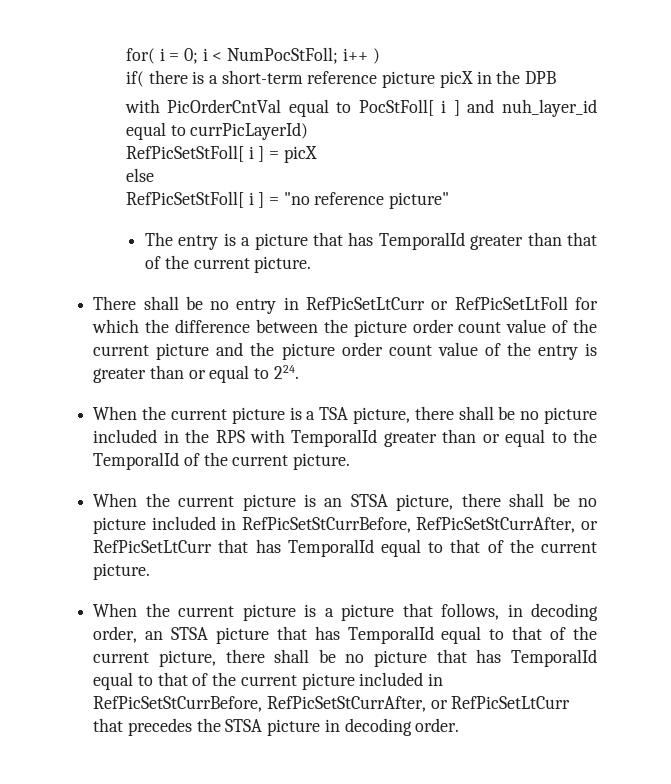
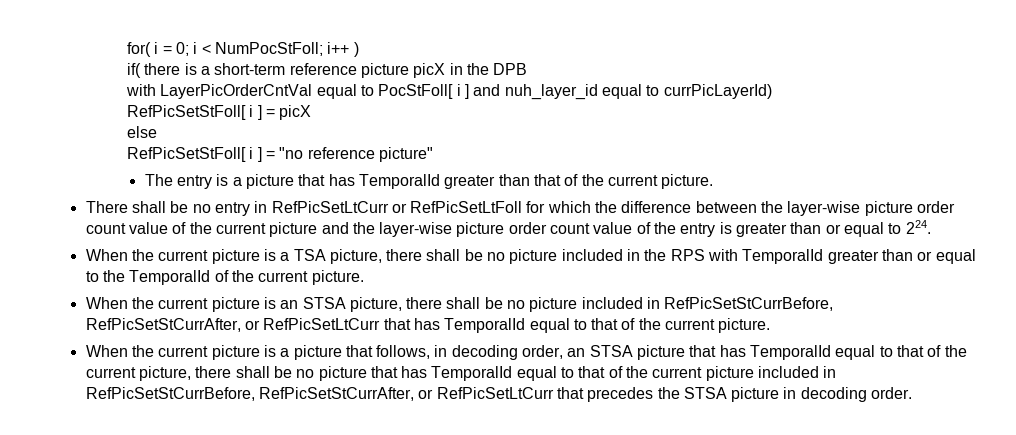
[167,99,282,113] PicOrderCntVal -> [160,84,313,99] LayerPicOrderCntVal
(348, 326) none -> [787,201,861,216] layer-wise
(275, 349) none -> [379,222,453,237] layer-wise

